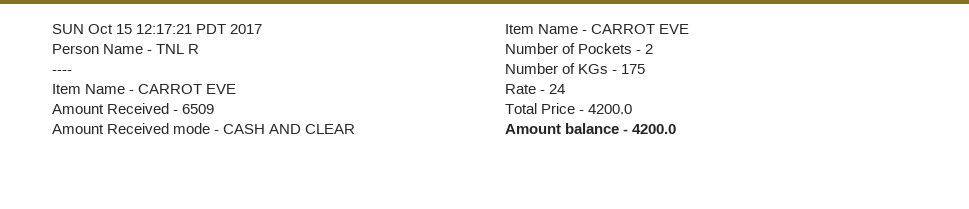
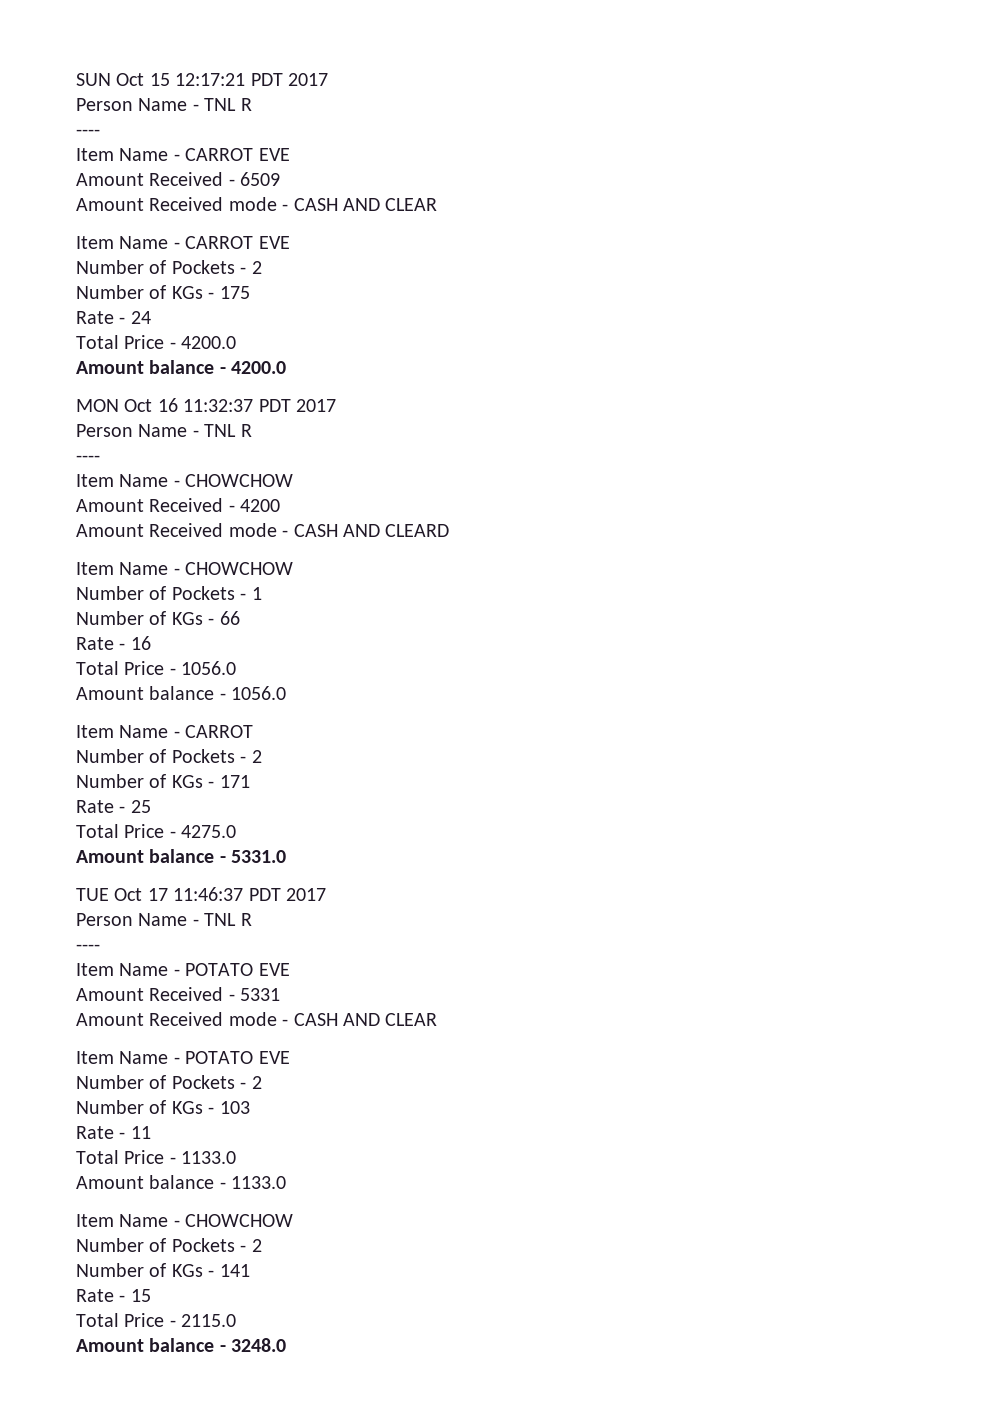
(677, 129) none -> [76,398,336,412] [76,424,252,437] [76,455,100,462] [76,474,294,487] [76,498,281,512] [76,523,450,537] [76,562,294,575] [76,586,262,600] [76,611,240,625] [76,636,151,650] [76,661,237,675] [76,686,287,700] [76,725,254,738] [76,749,262,763] [76,774,250,788] [76,800,151,813] [76,824,237,838] [76,849,287,863] [76,887,326,901] [76,913,252,926] [76,944,100,951] [76,963,290,976] [76,987,281,1001] [76,1012,438,1026] [76,1051,290,1064] [76,1075,262,1089] [76,1100,250,1114] [76,1126,151,1139] [76,1150,237,1164] [76,1175,287,1189] [76,1214,294,1227] [76,1238,262,1252] [76,1263,250,1277] [76,1289,151,1302] [76,1313,237,1327] [76,1338,287,1352] // MON Oct 16 11:32:37 PDT 2017 // Person Name - TNL R // ---- // Item Name - CHOWCHOW // Amount Received - 4200 // Amount Received mode - CASH AND CLEARD // Item Name - CHOWCHOW // Number of Pockets - 1 // Number of KGs - 66 // Rate - 16 // Total Price - 1056.0 // Amount balance - 1056.0 // Item Name - CARROT // Number of Pockets - 2 // Number of KGs - 171 // Rate - 25 // Total Price - 4275.0 // Amount balance - 5331.0 // TUE Oct 17 11:46:37 PDT 2017 // Person Name - TNL R // ---- // Item Name - POTATO EVE // Amount Received - 5331 // Amount Received mode - CASH AND CLEAR // Item Name - POTATO EVE // Number of Pockets - 2 // Number of KGs - 103 // Rate - 11 // Total Price - 1133.0 // Amount balance - 1133.0 // Item Name - CHOWCHOW // Number of Pockets - 2 // Number of KGs - 141 // Rate - 15 // Total Price - 2115.0 // Amount balance - 3248.0

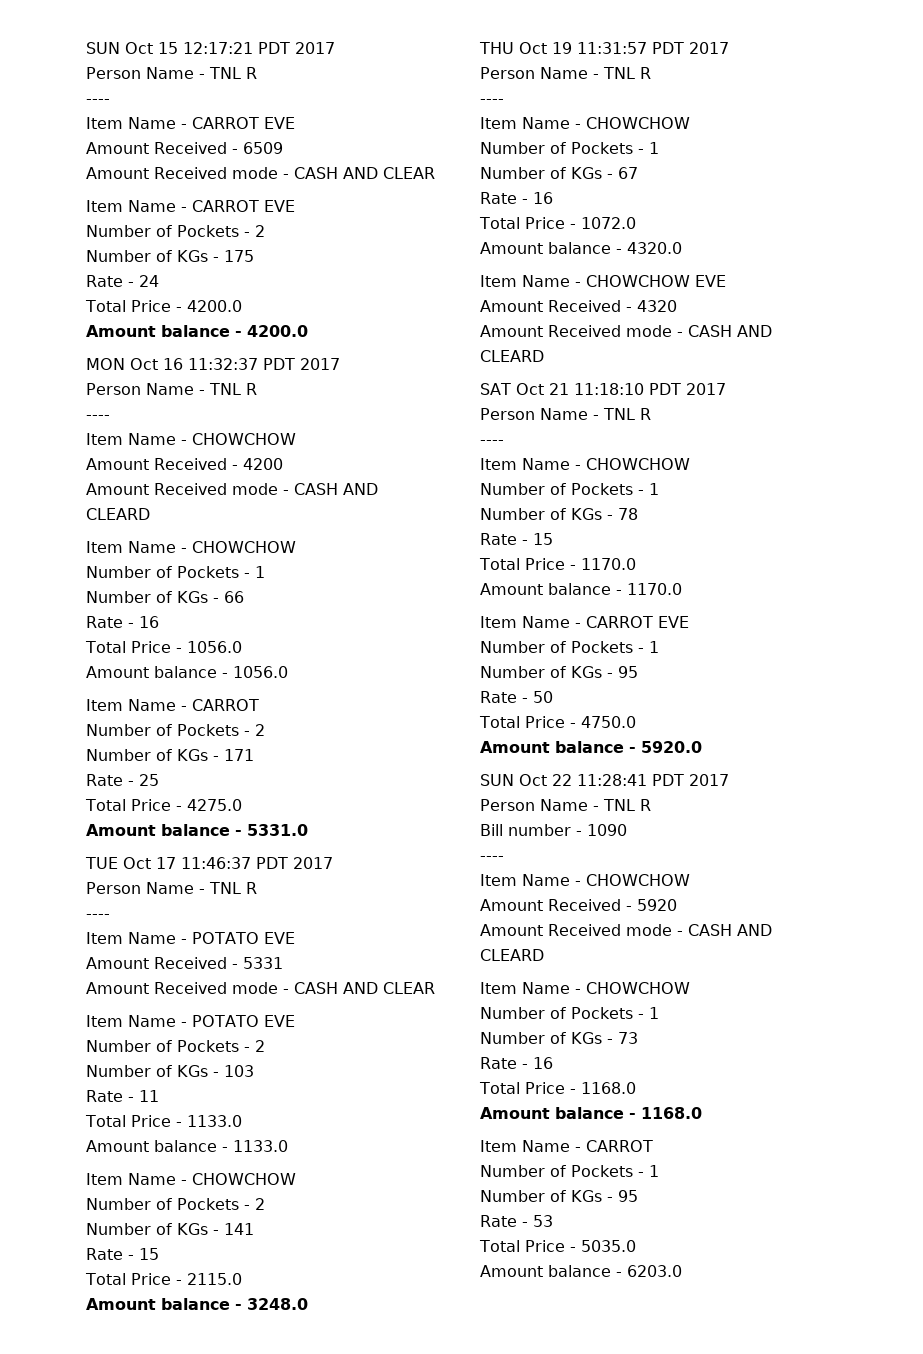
(287, 1345) none -> [479,42,729,54] [480,67,651,79] [480,99,504,104] [480,117,690,129] [480,142,659,154] [480,167,638,179] [480,192,553,204] [479,217,636,229] [480,242,682,254] [480,275,726,287] [480,300,677,312] [480,325,772,337] [480,350,544,362] [480,383,726,395] [480,408,651,420] [480,440,504,445] [480,458,690,470] [480,483,659,495] [480,508,638,520] [480,533,553,545] [479,558,636,570] [480,583,682,595] [480,616,689,628] [480,641,659,653] [480,666,638,678] [480,691,553,703] [479,716,636,728] [480,741,702,753] [480,774,729,786] [480,799,651,811] [480,824,627,836] [480,856,504,861] [480,874,690,886] [480,899,677,911] [480,924,772,936] [480,949,544,961] [480,982,690,994] [480,1007,659,1019] [480,1032,638,1044] [480,1057,553,1069] [479,1082,636,1094] [480,1107,702,1119] [480,1140,653,1152] [480,1165,659,1177] [480,1190,638,1202] [480,1215,553,1227] [479,1240,636,1252] [480,1265,682,1277] // THU Oct 19 11:31:57 PDT 2017 // Person Name - TNL R // ---- // Item Name - CHOWCHOW // Number of Pockets - 1 // Number of KGs - 67 // Rate - 16 // Total Price - 1072.0 // Amount balance - 4320.0 // Item Name - CHOWCHOW EVE // Amount Received - 4320 // Amount Received mode - CASH AND CLEARD // SAT Oct 21 11:18:10 PDT 2017 // Person Name - TNL R // ---- // Item Name - CHOWCHOW // Number of Pockets - 1 // Number of KGs - 78 // Rate - 15 // Total Price - 1170.0 // Amount balance - 1170.0 // Item Name - CARROT EVE // Number of Pockets - 1 // Number of KGs - 95 // Rate - 50 // Total Price - 4750.0 // Amount balance - 5920.0 // SUN Oct 22 11:28:41 PDT 2017 // Person Name - TNL R // Bill number - 1090 // ---- // Item Name - CHOWCHOW // Amount Received - 5920 // Amount Received mode - CASH AND CLEARD // Item Name - CHOWCHOW // Number of Pockets - 1 // Number of KGs - 73 // Rate - 16 // Total Price - 1168.0 // Amount balance - 1168.0 // Item Name - CARROT // Number of Pockets - 1 // Number of KGs - 95 // Rate - 53 // Total Price - 5035.0 // Amount balance - 6203.0

